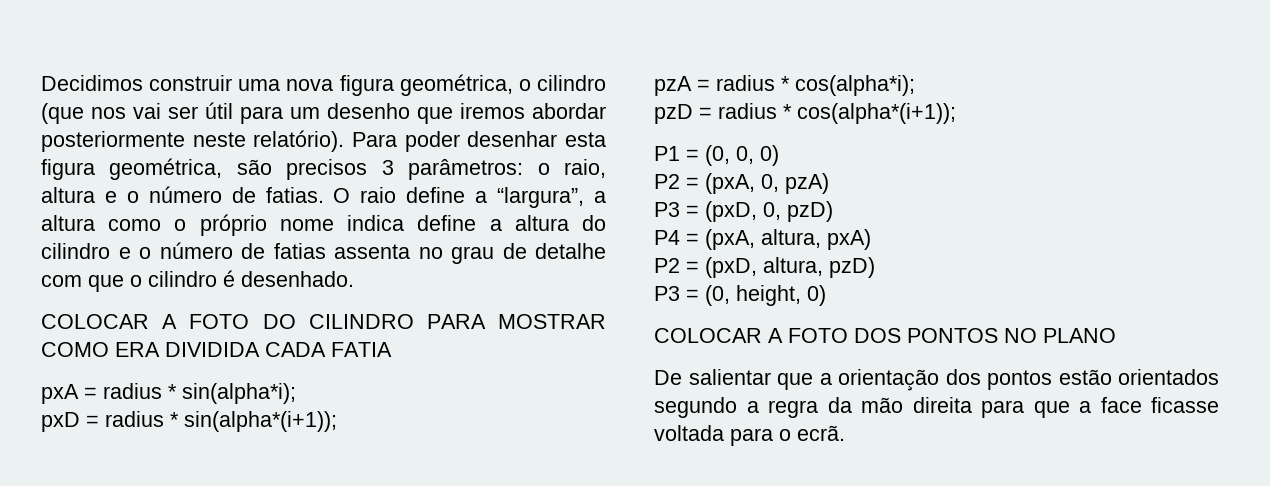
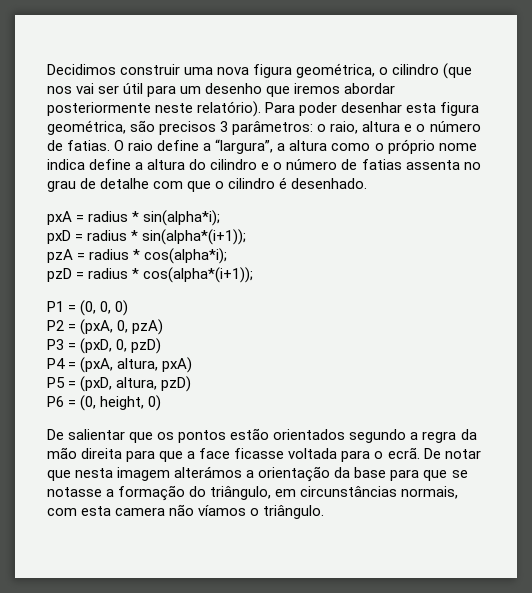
[41,314,606,329] [41,342,392,357] // COLOCAR A FOTO DO CILINDRO PARA MOSTRAR COMO ERA DIVIDIDA CADA FATIA -> (368, 183) none
[654,258,680,273] P2 -> [47,377,65,388] P5
[654,286,680,301] P3 -> [47,396,64,407] P6
[654,328,1116,343] // COLOCAR A FOTO DOS PONTOS NO PLANO -> (162, 403) none
[819,369,981,391] a orientação dos -> [157,432,175,440] os
(845, 433) none -> [423,448,481,459] [47,466,468,482] [47,485,459,501] [47,504,325,519] De notar que nesta imagem alterámos a orientação da base para que se notasse a formação do triângulo, em circunstâncias normais, com esta camera não víamos o triângulo.

